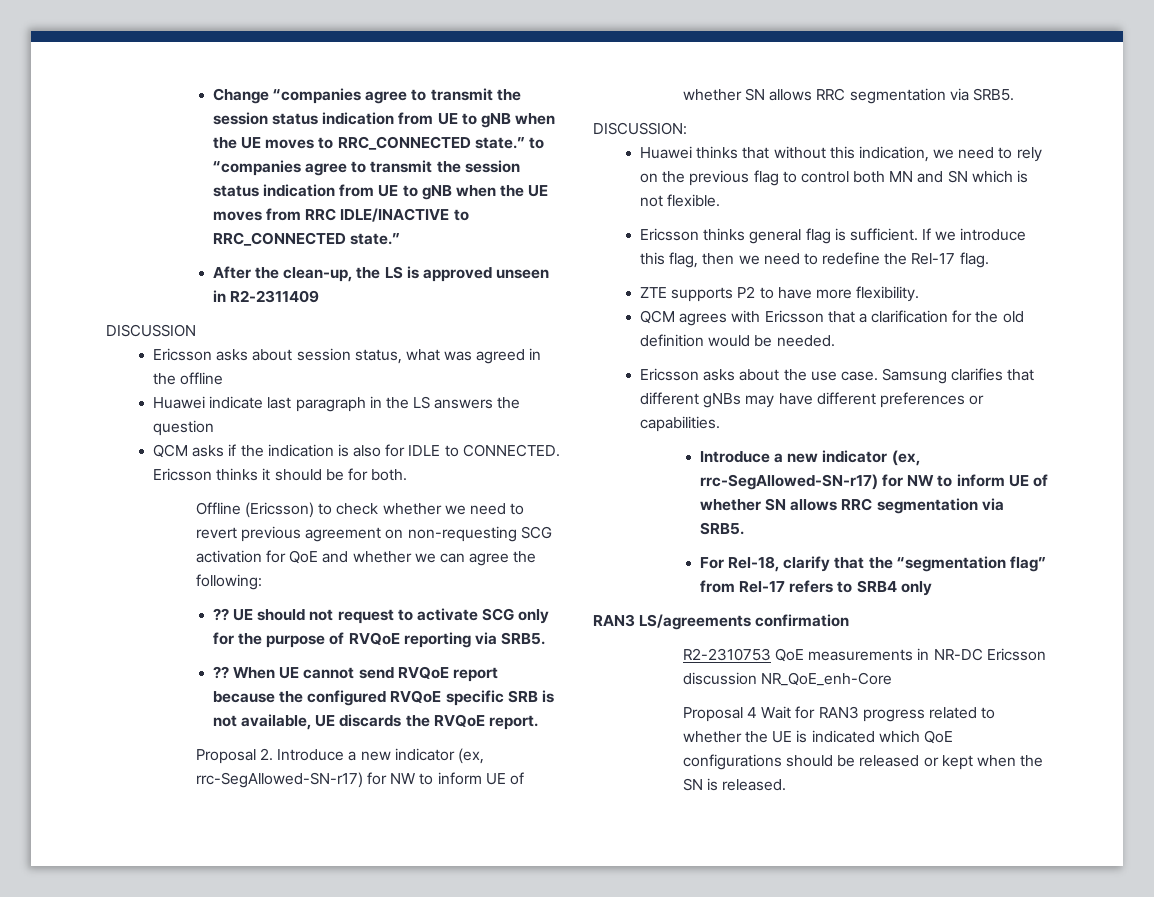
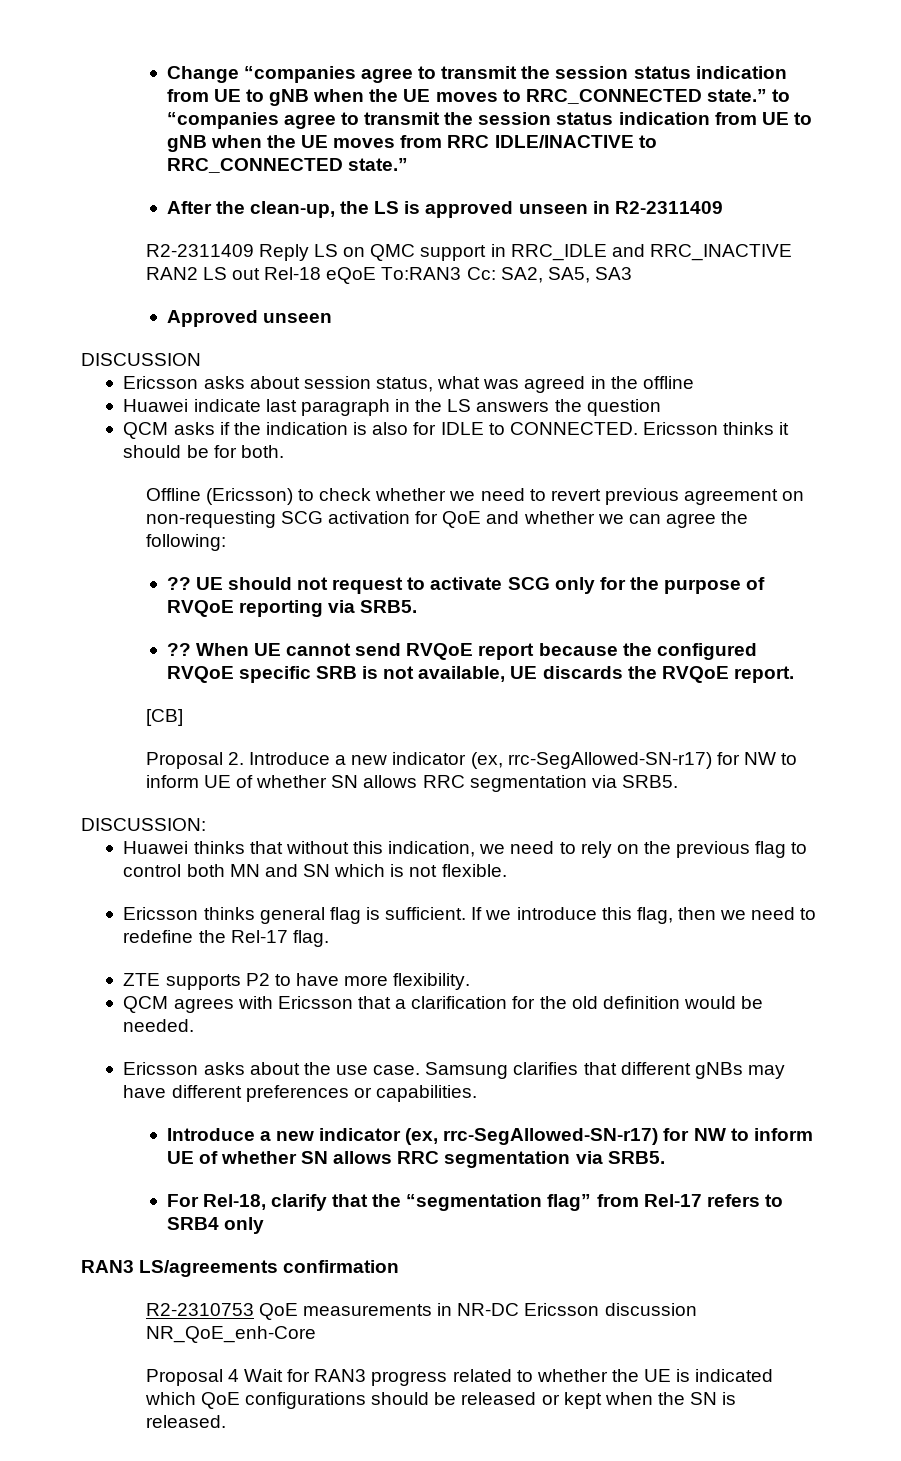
(320, 296) none -> [145,244,792,261] [145,267,632,284] [166,310,332,327] // R2-2311409 Reply LS on QMC support in RRC_IDLE and RRC_INACTIVE RAN2 LS out Rel-18 eQoE To:RAN3 Cc: SA2, SA5, SA3 // Approved unseen
(538, 722) none -> [145,709,183,726] // [CB]

